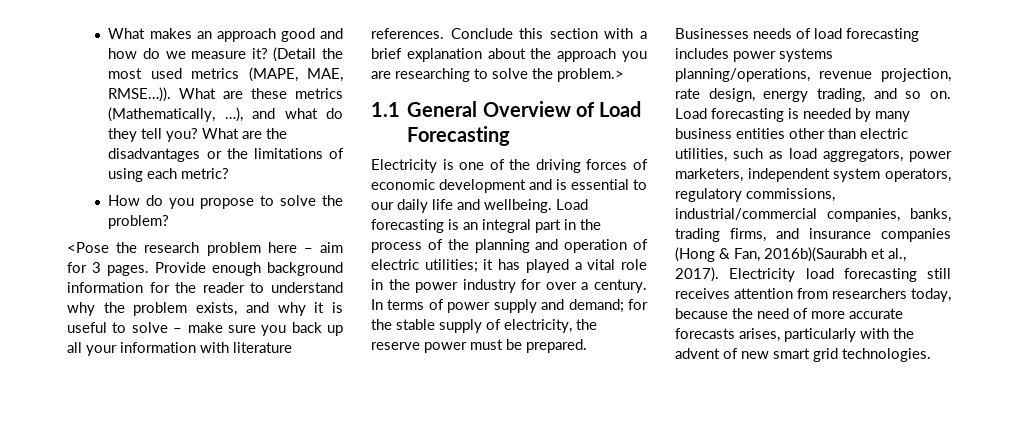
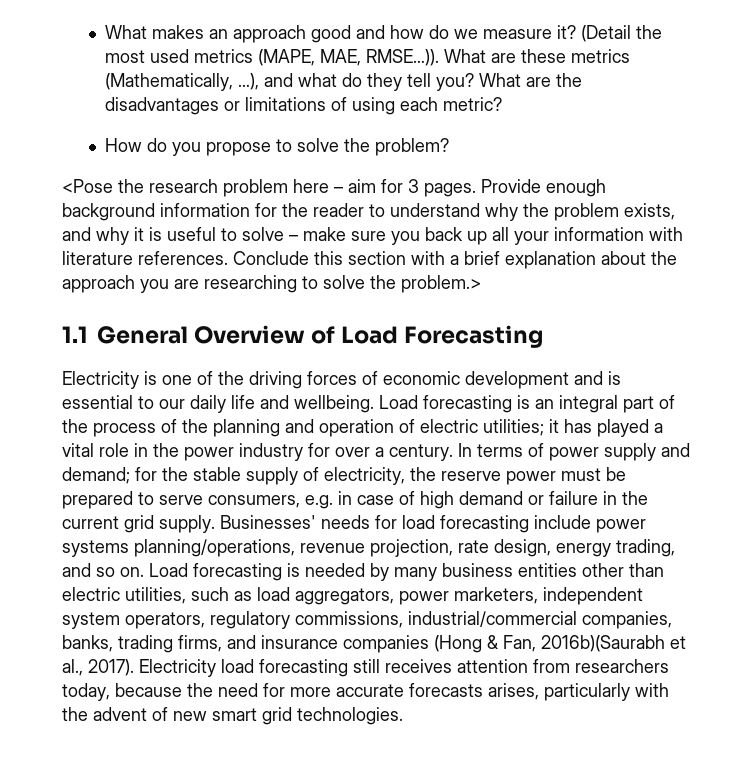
[226,148,248,159] the -> (240, 106) none
[564,219,576,230] in -> [659,395,675,409] of
[526,339,587,353] [675,28,919,42] [675,48,729,59] prepared. Businesses needs of load forecasting includes -> [62,491,648,509] [62,515,591,533] prepared to serve consumers, e.g. in case of high demand or failure in the current grid supply. Businesses' needs for load forecasting include
[793,308,808,319] of -> [263,683,285,697] for

